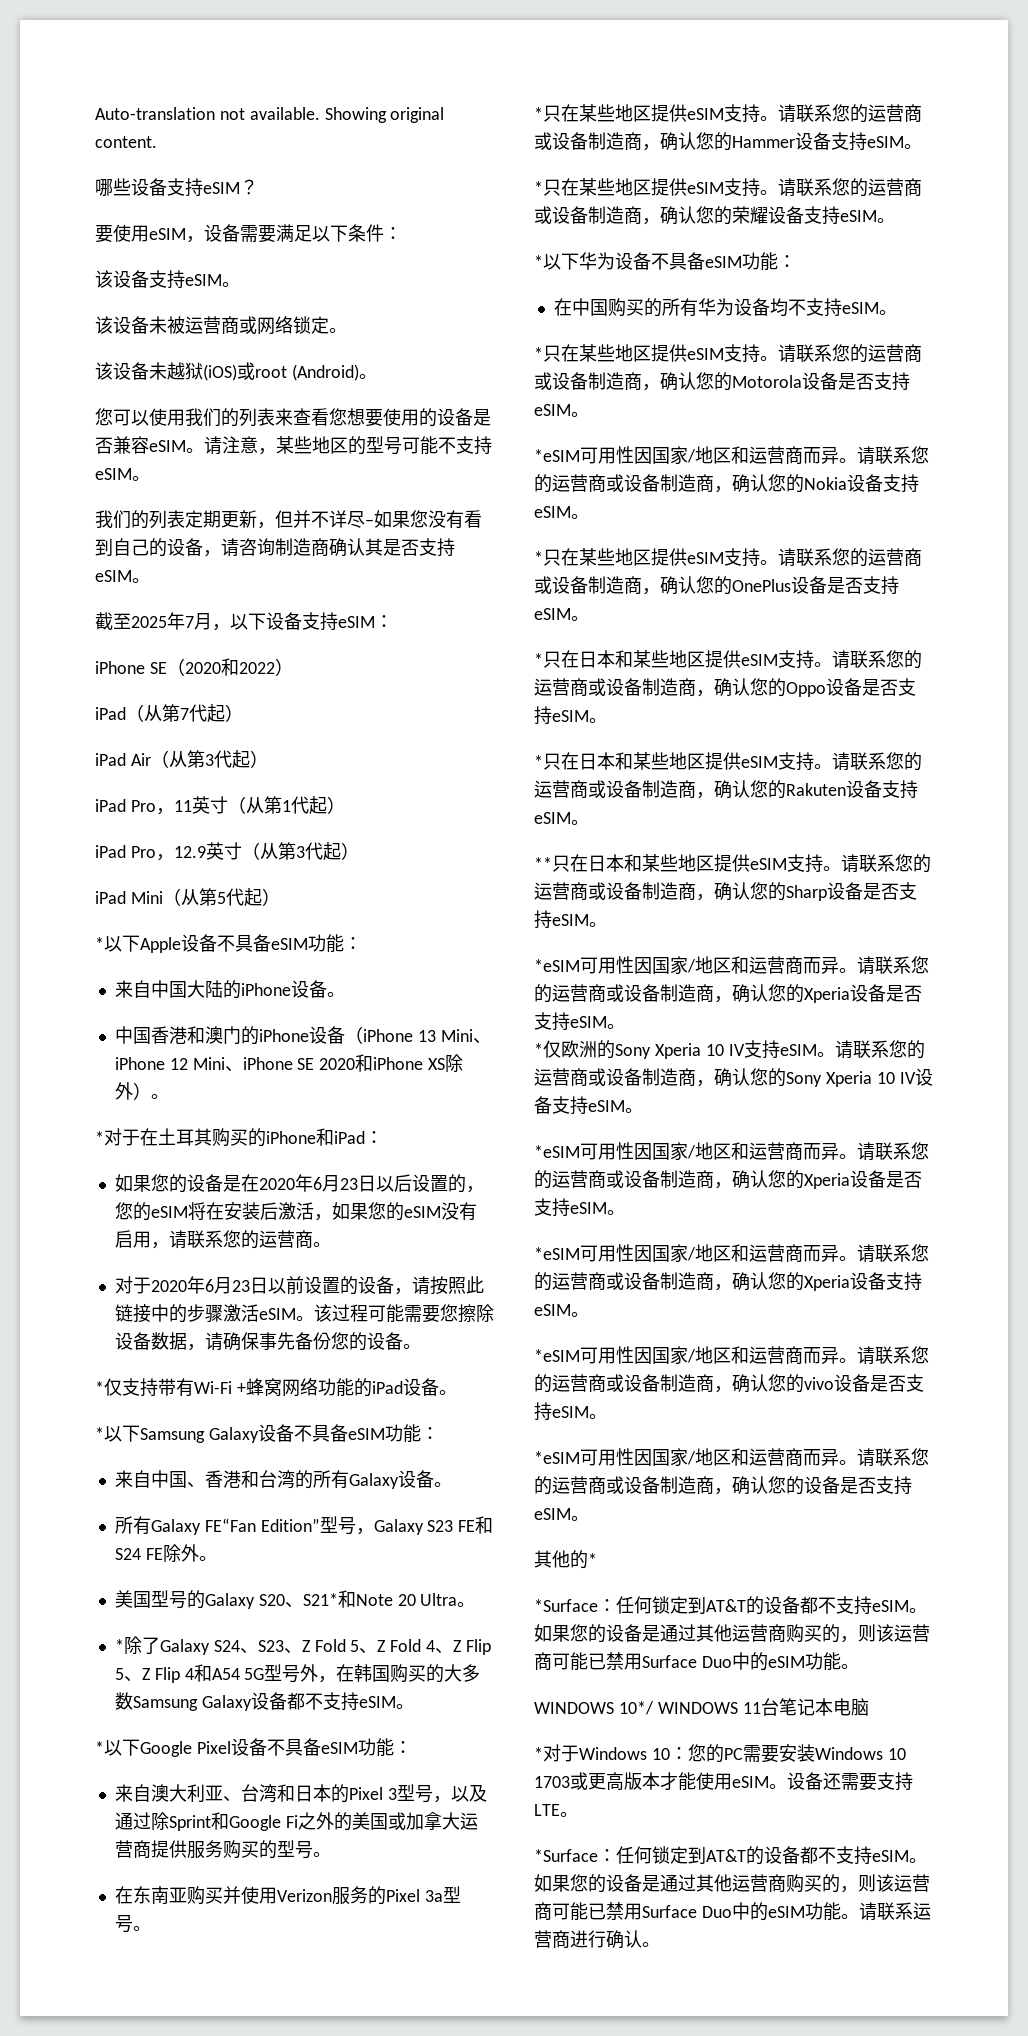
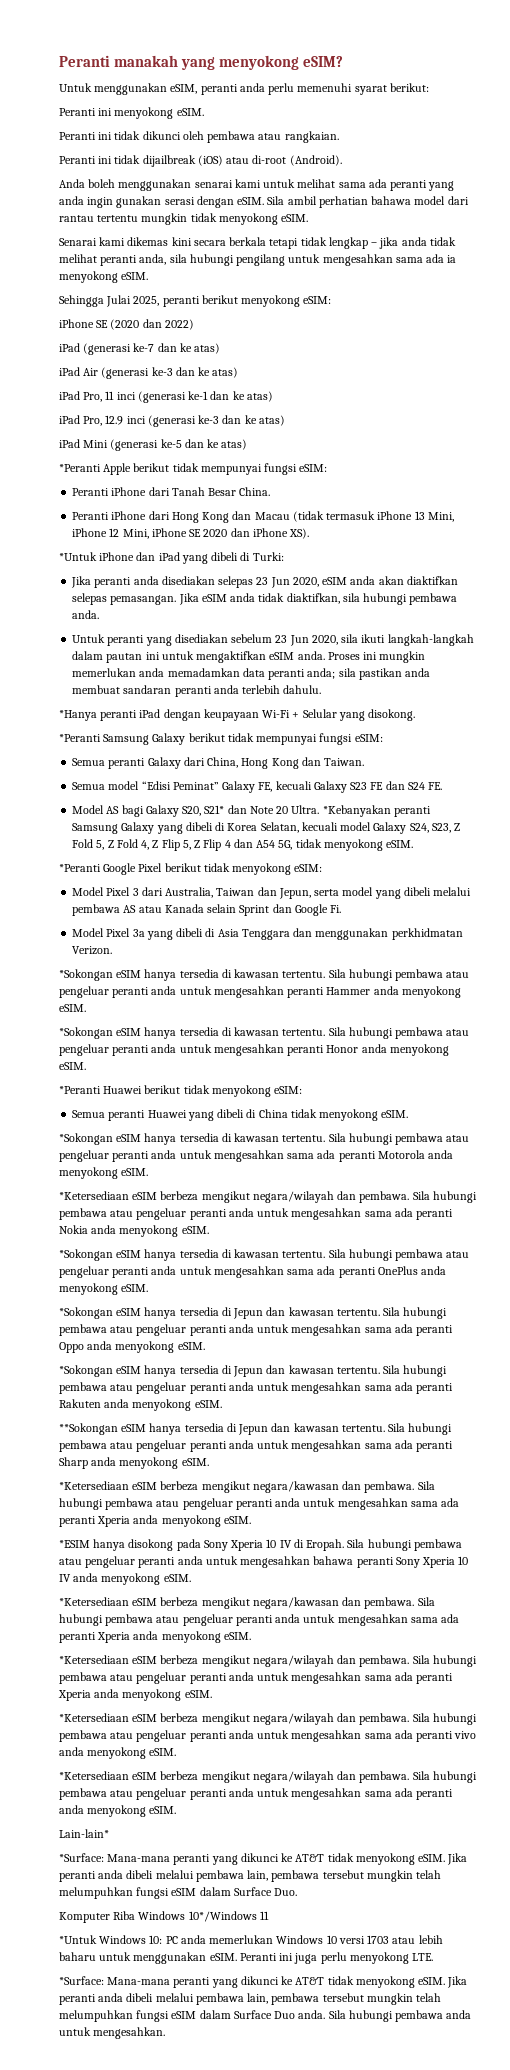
[95,107,445,123] [95,136,157,148] [95,178,258,197] [95,224,402,243] [95,270,240,289] [95,316,347,335] [95,362,377,381] [95,408,491,427] [95,436,492,455] [95,468,150,481] [95,510,482,529] [95,538,455,557] [95,570,150,583] [95,612,393,631] [95,658,293,676] [95,704,243,722] [95,750,268,768] [95,796,345,815] [95,842,359,861] [95,888,280,906] [95,934,362,953] [114,980,345,999] [114,1026,363,1045] Auto-translation not available. Showing original content. // 哪些设备支持eSIM？ // 要使用eSIM，设备需要满足以下条件： // 该设备支持eSIM。 // 该设备未被运营商或网络锁定。 // 该设备未越狱(iOS)或root (Android)。 // 您可以使用我们的列表来查看您想要使用的设备是否兼容eSIM。请注意，某些地区的型号可能不支持eSIM。 // 我们的列表定期更新，但并不详尽–如果您没有看到自己的设备，请咨询制造商确认其是否支持eSIM。 // 截至2025年7月，以下设备支持eSIM： // iPhone SE（2020和2022） // iPad（从第7代起） // iPad Air（从第3代起） // iPad Pro，11英寸（从第1代起） // iPad Pro，12.9英寸（从第3代起） // iPad Mini（从第5代起） // *以下Apple设备不具备eSIM功能： // 来自中国大陆的iPhone设备。 // 中国香港和澳门的iPhone设备（ -> [59,55,344,70] [59,83,429,95] [59,107,204,119] [59,131,339,143] [59,155,342,167] [59,179,455,191] [59,196,469,208] [59,213,309,225] [59,237,456,249] [59,254,457,266] [59,271,149,283] [59,295,332,307] [59,319,194,330] [59,343,221,355] [59,367,239,379] [59,391,273,403] [59,415,285,427] [59,439,248,451] [59,463,328,475] [72,487,271,496] [72,511,376,523] Peranti manakah yang menyokong eSIM? // Untuk menggunakan eSIM, peranti anda perlu memenuhi syarat berikut: // Peranti ini menyokong eSIM. // Peranti ini tidak dikunci oleh pembawa atau rangkaian. // Peranti ini tidak dijailbreak (iOS) atau di-root (Android). // Anda boleh menggunakan senarai kami untuk melihat sama ada peranti yang anda ingin gunakan serasi dengan eSIM. Sila ambil perhatian bahawa model dari rantau tertentu mungkin tidak menyokong eSIM. // Senarai kami dikemas kini secara berkala tetapi tidak lengkap – jika anda tidak melihat peranti anda, sila hubungi pengilang untuk mengesahkan sama ada ia menyokong eSIM. // Sehingga Julai 2025, peranti berikut menyokong eSIM: // iPhone SE (2020 dan 2022) // iPad (generasi ke-7 dan ke atas) // iPad Air (generasi ke-3 dan ke atas) // iPad Pro, 11 inci (generasi ke-1 dan ke atas) // iPad Pro, 12.9 inci (generasi ke-3 dan ke atas) // iPad Mini (generasi ke-5 dan ke atas) // *Peranti Apple berikut tidak mempunyai fungsi eSIM: // Peranti iPhone dari Tanah Besar China. // Peranti iPhone dari Hong Kong dan Macau (tidak termasuk
[440,1029,491,1044] Mini、 -> [427,512,454,522] Mini,
[192,1057,243,1072] Mini、 -> [122,529,149,539] Mini,
[355,1054,464,1072] [114,1082,169,1100] [95,1128,383,1147] [114,1174,484,1193] [114,1202,477,1221] [114,1230,331,1249] [114,1276,484,1295] [114,1304,494,1323] [114,1332,421,1351] [95,1378,457,1397] [95,1424,439,1443] [114,1470,452,1489] [114,1516,494,1535] [114,1544,217,1562] [114,1590,476,1609] [114,1636,491,1655] [114,1668,142,1682] 和iPhone XS除外）。 // *对于在土耳其购买的iPhone和iPad： // 如果您的设备是在2020年6月23日以后设置的，您的eSIM将在安装后激活，如果您的eSIM没有启用，请联系您的运营商。 // 对于2020年6月23日以前设置的设备，请按照此链接中的步骤激活eSIM。该过程可能需要您擦除设备数据，请确保事先备份您的设备。 // *仅支持带有Wi-Fi +蜂窝网络功能的iPad设备。 // *以下Samsung Galaxy设备不具备eSIM功能： // 来自中国、香港和台湾的所有Galaxy设备。 // 所有Galaxy FE“Fan Edition”型号，Galaxy S23 FE和S24 FE除外。 // 美国型号的Galaxy S20、S21*和Note 20 Ultra。 // *除了Galaxy S24、S23、Z Fold 5、Z Fold 4、Z Flip 5、 -> [230,528,310,539] [59,552,284,564] [71,576,458,588] [72,593,458,605] [72,610,100,619] [72,634,474,646] [72,651,426,663] [72,668,431,680] [72,685,322,697] [59,709,416,721] [59,733,383,745] [72,757,365,769] [72,781,443,793] [72,805,431,817] [72,822,461,834] [72,839,191,851] dan iPhone XS). // *Untuk iPhone dan iPad yang dibeli di Turki: // Jika peranti anda disediakan selepas 23 Jun 2020, eSIM anda akan diaktifkan selepas pemasangan. Jika eSIM anda tidak diaktifkan, sila hubungi pembawa anda. // Untuk peranti yang disediakan sebelum 23 Jun 2020, sila ikuti langkah-langkah dalam pautan ini untuk mengaktifkan eSIM anda. Proses ini mungkin memerlukan anda memadamkan data peranti anda; sila pastikan anda membuat sandaran peranti anda terlebih dahulu. // *Hanya peranti iPad dengan keupayaan Wi-Fi + Selular yang disokong. // *Peranti Samsung Galaxy berikut tidak mempunyai fungsi eSIM: // Semua peranti Galaxy dari China, Hong Kong dan Taiwan. // Semua model “Edisi Peminat” Galaxy FE, kecuali Galaxy S23 FE dan S24 FE. // Model AS bagi Galaxy S20, S21* dan Note 20 Ultra. *Kebanyakan peranti Samsung Galaxy yang dibeli di Korea Selatan, kecuali model Galaxy S24, S23, Z Fold 5, Z Fold 4, Z Flip 5,
[193,1664,481,1683] [114,1692,414,1711] [95,1738,412,1757] [114,1784,487,1803] [114,1812,478,1831] [114,1840,331,1859] [114,1886,461,1905] [114,1915,151,1933] [534,104,922,123] [534,132,922,151] [534,178,922,197] [534,206,895,225] [534,252,796,271] [553,298,897,317] [534,344,922,363] [534,372,910,391] [534,404,589,417] [534,446,929,465] [534,474,919,493] [534,506,589,519] [534,548,922,567] [534,576,899,595] [534,608,589,621] [534,650,922,669] [534,678,916,697] [534,706,607,725] [534,752,922,771] [534,780,918,799] [534,812,589,825] [534,854,931,873] [534,882,917,901] [534,910,607,929] [534,956,929,975] [534,984,922,1003] [534,1012,625,1031] [534,1040,925,1059] [534,1068,933,1087] [534,1096,643,1115] [534,1142,929,1161] [534,1170,922,1189] [534,1198,625,1217] [534,1244,929,1263] [534,1272,922,1291] [534,1304,589,1317] [534,1346,929,1365] [534,1374,924,1393] [534,1402,607,1421] [534,1448,929,1467] [534,1476,912,1495] [534,1508,589,1521] [534,1550,597,1569] [534,1596,927,1615] [534,1624,930,1643] [534,1652,859,1671] [534,1698,869,1716] [534,1744,906,1763] [534,1772,913,1791] [534,1804,578,1817] [534,1846,927,1865] [534,1874,930,1893] [534,1902,931,1921] [534,1930,660,1949] 和A54 5G型号外，在韩国购买的大多数Samsung Galaxy设备都不支持eSIM。 // *以下Google Pixel设备不具备eSIM功能： // 来自澳大利亚、台湾和日本的Pixel 3型号，以及通过除Sprint和Google Fi之外的美国或加拿大运营商提供服务购买的型号。 // 在东南亚购买并使用Verizon服务的Pixel 3a型号。 // *只在某些地区提供eSIM支持。请联系您的运营商或设备制造商，确认您的Hammer设备支持eSIM。 // *只在某些地区提供eSIM支持。请联系您的运营商或设备制造商，确认您的荣耀设备支持eSIM。 // *以下华为设备不具备eSIM功能： // 在中国购买的所有华为设备均不支持eSIM。 // *只在某些地区提供eSIM支持。请联系您的运营商或设备制造商，确认您的Motorola设备是否支持eSIM。 // *eSIM可用性因国家/地区和运营商而异。请联系您的运营商或设备制造商，确认您的Nokia设备支持eSIM。 // *只在某些地区提供eSIM支持。请联系您的运营商或设备制造商，确认您的OnePlus设备是否支持eSIM。 // *只在日本和某些地区提供eSIM支持。请联系您的运营商或设备制造商，确认您的Oppo设备是否支持eSIM。 // *只在日本和某些地区提供eSIM支持。请联系您的运营商或设备制造商，确认您的Rakuten设备支持eSIM。 // **只在日本和某些地区提供eSIM支持。请联系您的运营商或设备制造商，确认您的Sharp设备是否支持eSIM。 // *eSIM可用性因国家/地区和运营商而异。请联系您的运营商或设备制造商，确认您的Xperia设备是否支持eSIM。 // *仅欧洲的Sony Xperia 10 IV支持eSIM。请联系您的运营商或设备制造商，确认您的Sony Xperia 10 IV设备支持eSIM。 // *eSIM可用性因国家/地区和运营商而异。请联系您的运营商或设备制造商，确认您的Xperia设备是否支持eSIM。 // *eSIM可用性因国家/地区和运营商而异。请联系您的运营商或设备制造商，确认您的Xperia设备支持eSIM。 // *eSIM可用性因国家/地区和运营商而异。请联系您的运营商或设备制造商，确认您的vivo设备是否支持eSIM。 // *eSIM可用性因国家/地区和运营商而异。请联系您的运营商或设备制造商，确认您的设备是否支持eSIM。 // 其他的* // *Surface：任何锁定到AT&T的设备都不支持eSIM。如果您的设备是通过其他运营商购买的，则该运营商可能已禁用Surface Duo中的eSIM功能。 // WINDOWS 10*/ WINDOWS 11台笔记本电脑 // *对于Windows 10：您的PC需要安装Windows 10 1703或更高版本才能使用eSIM。设备还需要支持LTE。 // *Surface：任何锁定到AT&T的设备都不支持eSIM。如果您的设备是通过其他运营商购买的，则该运营商可能已禁用Surface Duo中的eSIM功能。请联系运营商进行确认。 -> [233,839,414,851] [59,863,323,875] [72,887,472,899] [72,904,342,916] [72,928,463,940] [72,946,113,955] [59,969,470,981] [59,986,461,998] [59,1004,86,1012] [59,1027,470,1039] [59,1044,449,1056] [59,1062,86,1070] [59,1085,303,1097] [72,1109,409,1121] [59,1133,470,1145] [59,1150,454,1162] [59,1167,149,1179] [59,1191,477,1203] [59,1208,454,1220] [59,1225,209,1237] [59,1249,470,1261] [59,1266,447,1278] [59,1283,149,1295] [59,1307,448,1319] [59,1324,454,1336] [59,1341,205,1353] [59,1365,448,1377] [59,1382,454,1394] [59,1399,222,1411] [59,1423,453,1435] [59,1440,454,1452] [59,1457,209,1469] [59,1481,435,1493] [59,1498,460,1510] [59,1515,251,1527] [59,1539,462,1551] [59,1556,469,1568] [59,1573,191,1585] [59,1597,435,1609] [59,1614,460,1626] [59,1631,251,1643] [59,1655,477,1667] [59,1672,454,1684] [58,1689,212,1701] [59,1713,477,1725] [59,1730,477,1742] [59,1747,177,1759] [59,1771,477,1783] [59,1788,454,1800] [59,1805,177,1817] [59,1829,109,1838] [59,1853,468,1865] [59,1870,442,1882] [59,1887,298,1899] [59,1911,269,1923] [59,1935,443,1944] [59,1952,434,1964] [59,1976,468,1988] [59,1993,442,2005] [59,2010,472,2022] [59,2027,166,2039] dan A54 5G, tidak menyokong eSIM. // *Peranti Google Pixel berikut tidak menyokong eSIM: // Model Pixel 3 dari Australia, Taiwan dan Jepun, serta model yang dibeli melalui pembawa AS atau Kanada selain Sprint dan Google Fi. // Model Pixel 3a yang dibeli di Asia Tenggara dan menggunakan perkhidmatan Verizon. // *Sokongan eSIM hanya tersedia di kawasan tertentu. Sila hubungi pembawa atau pengeluar peranti anda untuk mengesahkan peranti Hammer anda menyokong eSIM. // *Sokongan eSIM hanya tersedia di kawasan tertentu. Sila hubungi pembawa atau pengeluar peranti anda untuk mengesahkan peranti Honor anda menyokong eSIM. // *Peranti Huawei berikut tidak menyokong eSIM: // Semua peranti Huawei yang dibeli di China tidak menyokong eSIM. // *Sokongan eSIM hanya tersedia di kawasan tertentu. Sila hubungi pembawa atau pengeluar peranti anda untuk mengesahkan sama ada peranti Motorola anda menyokong eSIM. // *Ketersediaan eSIM berbeza mengikut negara/wilayah dan pembawa. Sila hubungi pembawa atau pengeluar peranti anda untuk mengesahkan sama ada peranti Nokia anda menyokong eSIM. // *Sokongan eSIM hanya tersedia di kawasan tertentu. Sila hubungi pembawa atau pengeluar peranti anda untuk mengesahkan sama ada peranti OnePlus anda menyokong eSIM. // *Sokongan eSIM hanya tersedia di Jepun dan kawasan tertentu. Sila hubungi pembawa atau pengeluar peranti anda untuk mengesahkan sama ada peranti Oppo anda menyokong eSIM. // *Sokongan eSIM hanya tersedia di Jepun dan kawasan tertentu. Sila hubungi pembawa atau pengeluar peranti anda untuk mengesahkan sama ada peranti Rakuten anda menyokong eSIM. // **Sokongan eSIM hanya tersedia di Jepun dan kawasan tertentu. Sila hubungi pembawa atau pengeluar peranti anda untuk mengesahkan sama ada peranti Sharp anda menyokong eSIM. // *Ketersediaan eSIM berbeza mengikut negara/kawasan dan pembawa. Sila hubungi pembawa atau pengeluar peranti anda untuk mengesahkan sama ada peranti Xperia anda menyokong eSIM. // *ESIM hanya disokong pada Sony Xperia 10 IV di Eropah. Sila hubungi pembawa atau pengeluar peranti anda untuk mengesahkan bahawa peranti Sony Xperia 10 IV anda menyokong eSIM. // *Ketersediaan eSIM berbeza mengikut negara/kawasan dan pembawa. Sila hubungi pembawa atau pengeluar peranti anda untuk mengesahkan sama ada peranti Xperia anda menyokong eSIM. // *Ketersediaan eSIM berbeza mengikut negara/wilayah dan pembawa. Sila hubungi pembawa atau pengeluar peranti anda untuk mengesahkan sama ada peranti Xperia anda menyokong eSIM. // *Ketersediaan eSIM berbeza mengikut negara/wilayah dan pembawa. Sila hubungi pembawa atau pengeluar peranti anda untuk mengesahkan sama ada peranti vivo anda menyokong eSIM. // *Ketersediaan eSIM berbeza mengikut negara/wilayah dan pembawa. Sila hubungi pembawa atau pengeluar peranti anda untuk mengesahkan sama ada peranti anda menyokong eSIM. // Lain-lain* // *Surface: Mana-mana peranti yang dikunci ke AT&T tidak menyokong eSIM. Jika peranti anda dibeli melalui pembawa lain, pembawa tersebut mungkin telah melumpuhkan fungsi eSIM dalam Surface Duo. // Komputer Riba Windows 10*/Windows 11 // *Untuk Windows 10: PC anda memerlukan Windows 10 versi 1703 atau lebih baharu untuk menggunakan eSIM. Peranti ini juga perlu menyokong LTE. // *Surface: Mana-mana peranti yang dikunci ke AT&T tidak menyokong eSIM. Jika peranti anda dibeli melalui pembawa lain, pembawa tersebut mungkin telah melumpuhkan fungsi eSIM dalam Surface Duo anda. Sila hubungi pembawa anda untuk mengesahkan.

